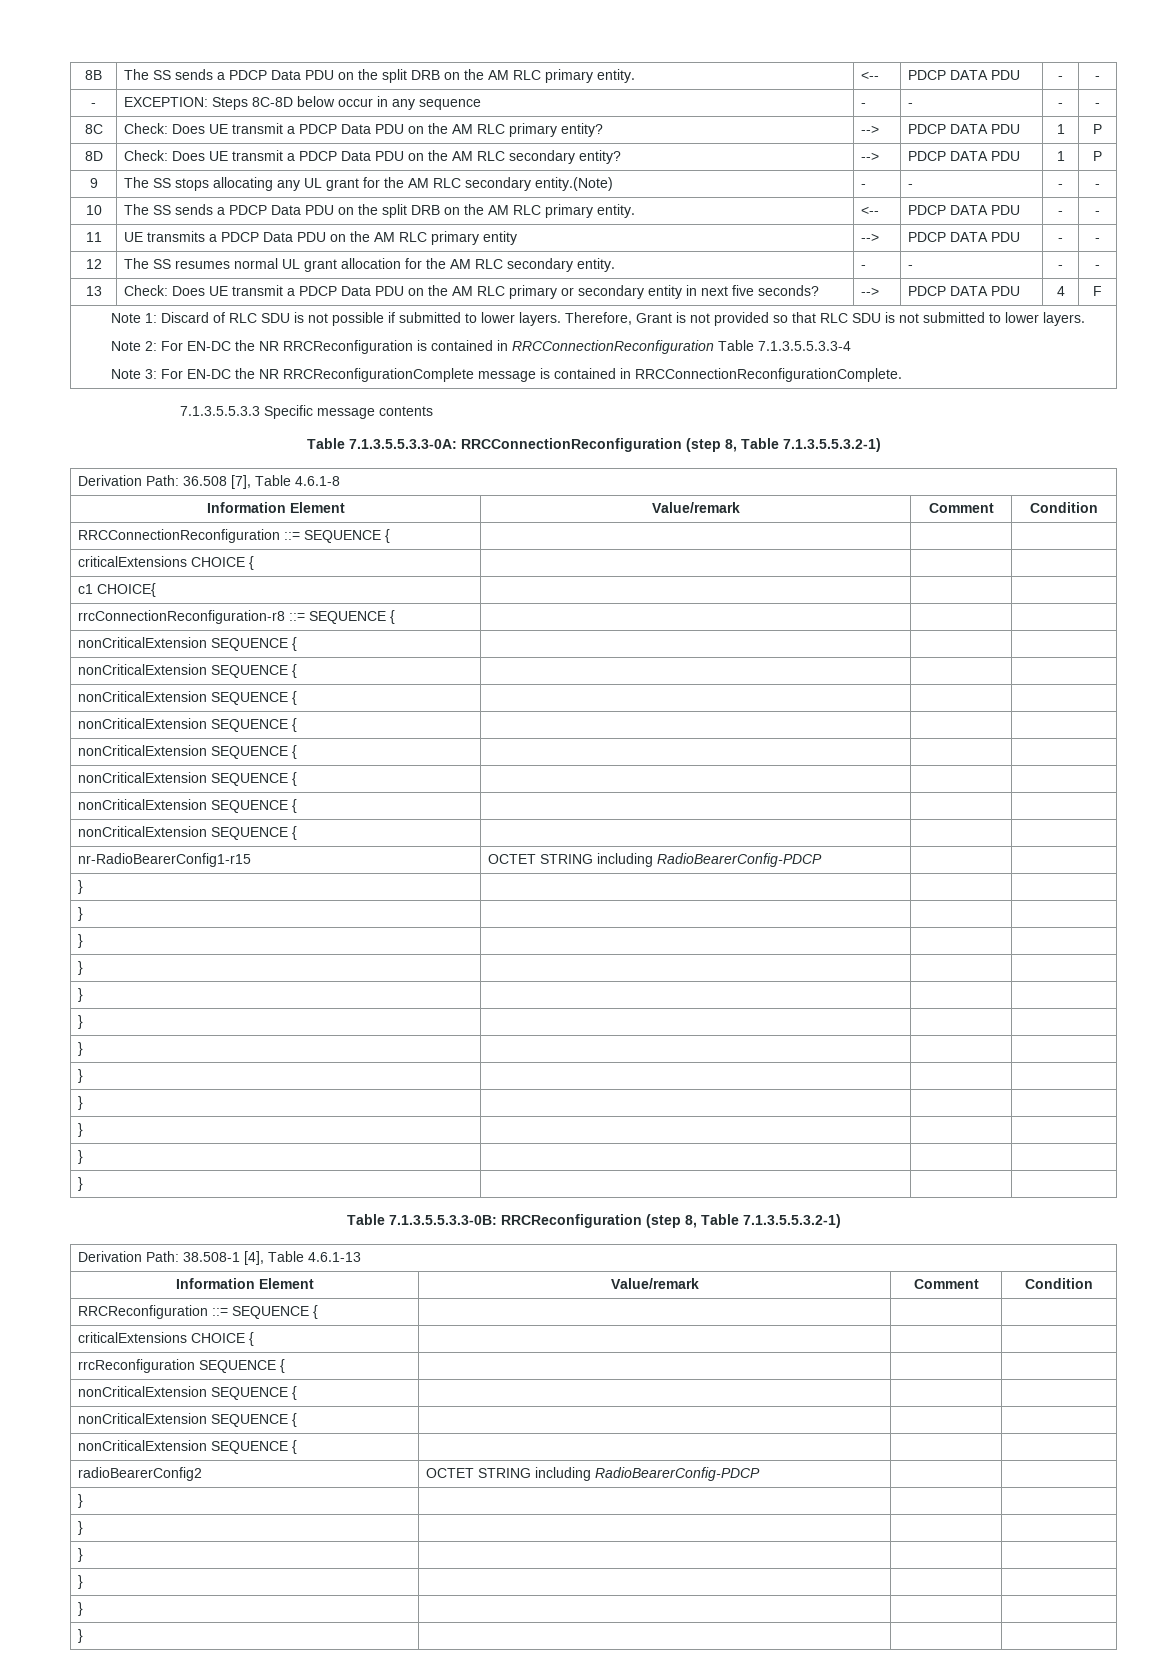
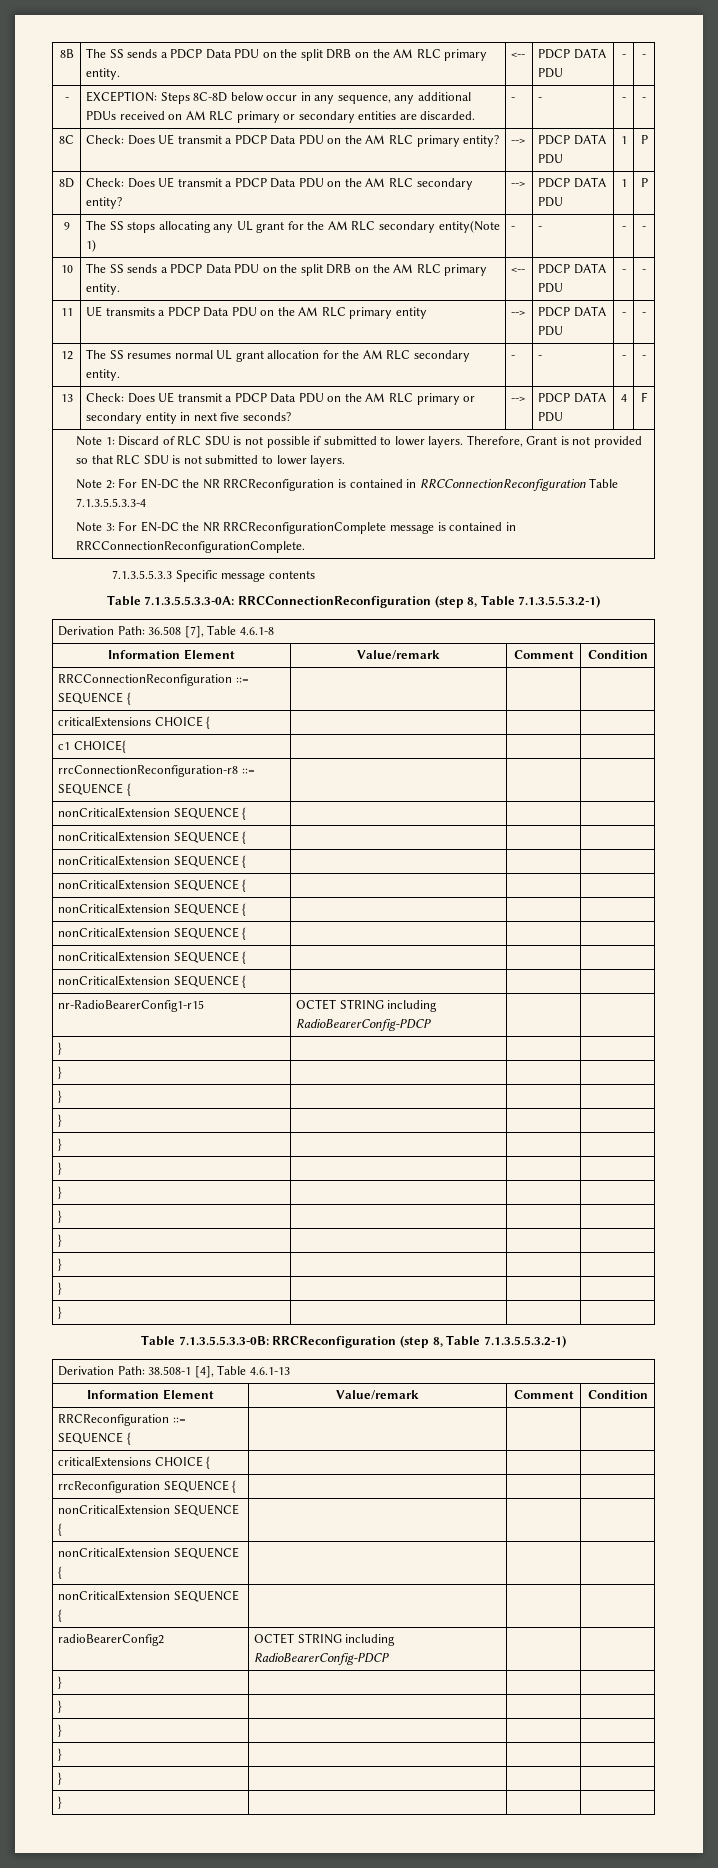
[419,99,482,110] sequence -> [337,92,471,104] [86,111,476,123] sequence, any additional PDUs received on AM RLC primary or secondary entities are discarded.
[535,177,614,191] entity.(Note) -> [438,220,500,233] [86,239,97,252] entity(Note 1)

